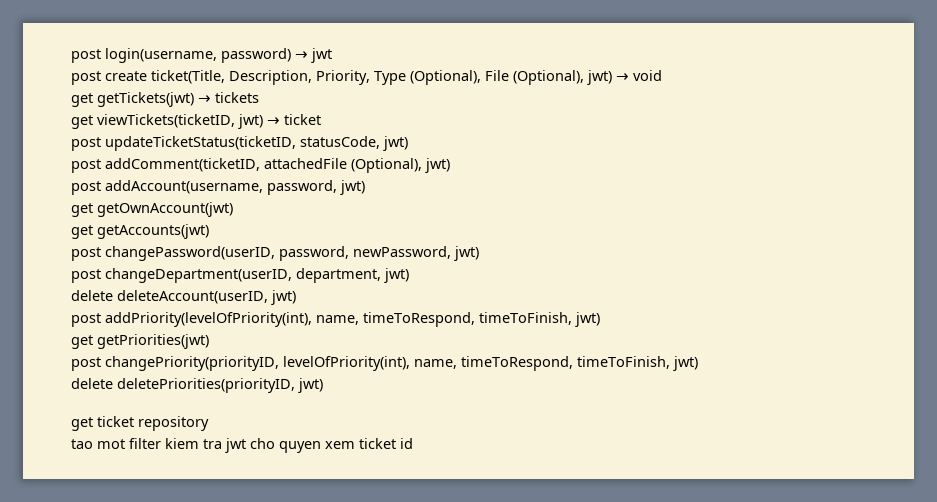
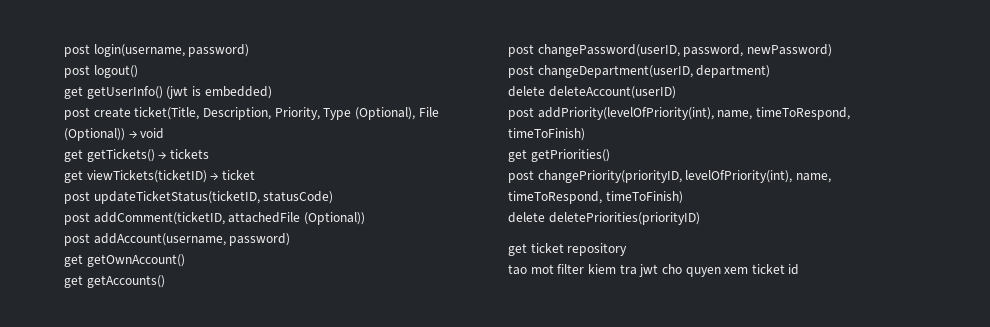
[295,48,332,63] → jwt -> [64,65,138,78] [64,86,272,99] // post logout() // get getUserInfo() (jwt is embedded)
[513,70,612,85] (Optional), jwt) -> [64,128,125,141] (Optional))
[97,92,194,107] getTickets(jwt) -> [86,149,155,162] getTickets()
[97,114,263,129] viewTickets(ticketID, jwt) -> [86,170,207,183] viewTickets(ticketID)
[300,136,408,151] statusCode, jwt) -> [263,191,334,204] statusCode)
[351,158,450,173] (Optional), jwt) -> [303,212,365,225] (Optional))
[267,180,365,195] [71,202,233,217] [71,224,209,239] password, jwt) // get getOwnAccount(jwt) // get getAccounts(jwt) -> [229,233,291,246] [64,254,185,267] [64,275,165,288] password) // get getOwnAccount() // get getAccounts()
[353,246,479,261] newPassword, jwt) -> [746,44,832,57] newPassword)
[296,268,409,283] [71,290,296,305] department, jwt) // delete deleteAccount(userID, jwt) -> [696,65,771,78] [508,86,676,99] department) // delete deleteAccount(userID)
[479,312,600,327] [71,334,209,349] timeToFinish, jwt) // get getPriorities(jwt) -> [508,128,585,141] [508,149,610,162] timeToFinish) // get getPriorities()
[577,356,698,371] [71,378,323,393] timeToFinish, jwt) // delete deletePriorities(priorityID, jwt) -> [605,191,683,204] [508,212,700,225] timeToFinish) // delete deletePriorities(priorityID)

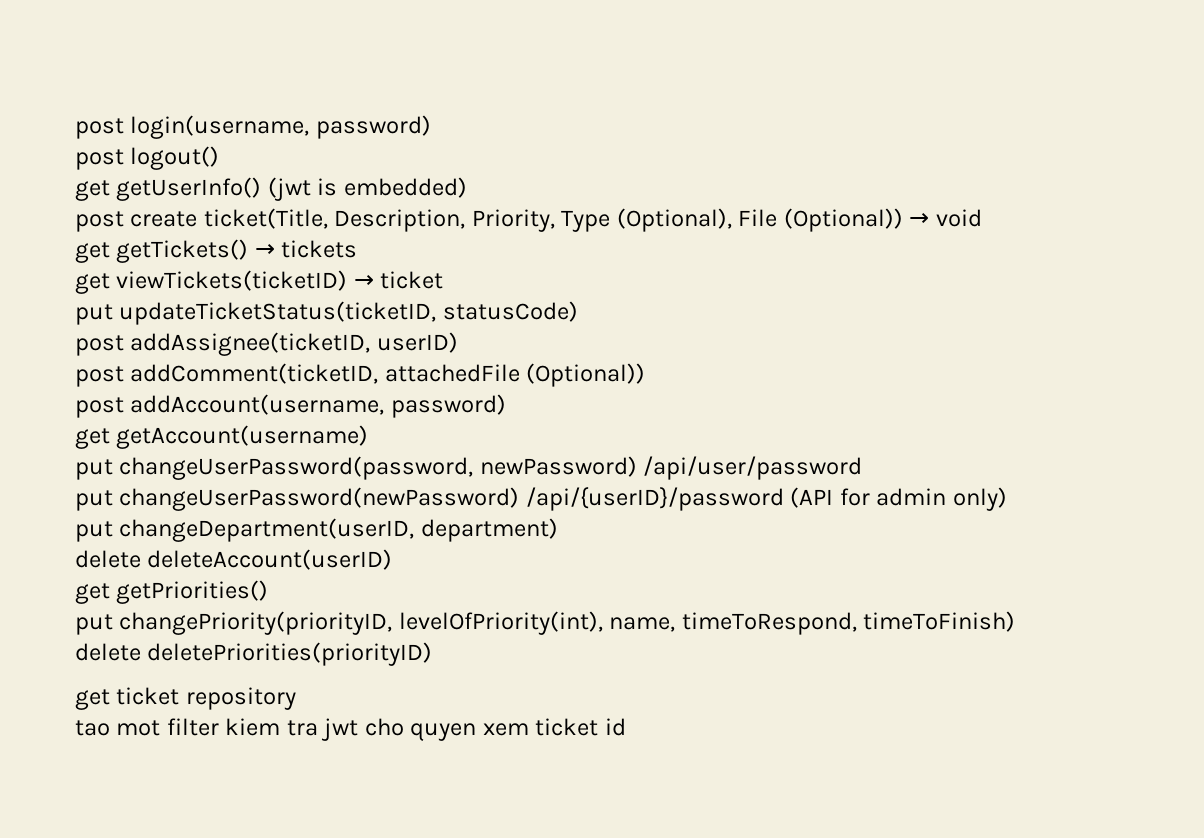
[64,191,90,204] post -> [75,304,113,325] put
(334, 197) none -> [75,332,458,356] // post addAssignee(ticketID, userID)
[86,254,185,267] [64,275,165,288] [508,44,832,57] [508,65,534,78] getOwnAccount() // get getAccounts() // post changePassword(userID, password, newPassword) // post -> [116,425,369,449] [75,456,863,480] [75,487,1007,511] [75,521,113,542] getAccount(username) // put changeUserPassword(password, newPassword) /api/user/password // put changeUserPassword(newPassword) /api/{userID}/password (API for admin only) // put
[508,107,850,120] [508,128,585,141] // post addPriority(levelOfPriority(int), name, timeToRespond, timeToFinish) -> (393, 559) none
[508,170,534,183] post -> [75,614,113,635] put

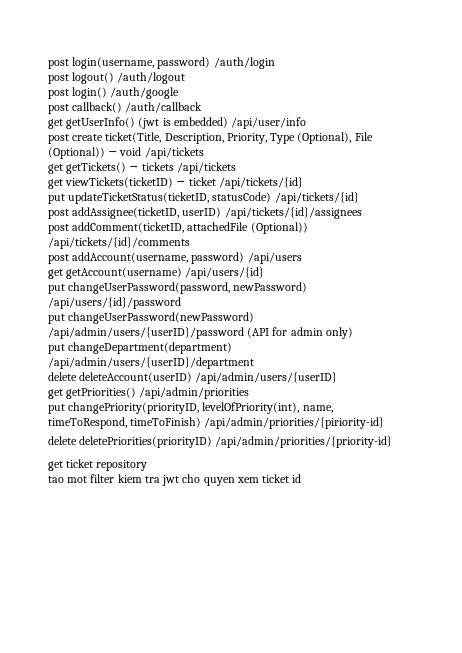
(431, 127) none -> [213,57,275,69] /auth/login
(220, 158) none -> [117,72,186,84] [48,87,180,99] [48,102,203,114] /auth/logout // post login() /auth/google // post callback() /auth/callback
(467, 187) none -> [231,117,307,129] /api/user/info
(982, 218) none -> [144,147,204,159] /api/tickets
(358, 249) none -> [176,162,236,174] /api/tickets
(444, 280) none -> [218,177,303,189] /api/tickets/{id}
(578, 311) none -> [274,192,359,204] /api/tickets/{id}
(458, 342) none -> [224,207,362,219] /api/tickets/{id}/assignees
(646, 375) none -> [48,237,190,249] /api/tickets/{id}/comments
(506, 406) none -> [247,252,302,264] /api/users
(369, 437) none -> [185,267,265,279] /api/users/{id}
[643,456,863,480] /api/user/password -> [48,297,181,309] /api/users/{id}/password
[525,487,784,511] /api/{userID}/password -> [48,327,244,339] /api/admin/users/{userID}/password
[119,518,558,542] changeDepartment(userID, department) -> [68,342,233,354] [48,357,254,369] changeDepartment(department) /api/admin/users/{userID}/department
(393, 559) none -> [195,372,338,384] /api/admin/users/{userID}
(269, 592) none -> [139,387,250,399] /api/admin/priorities
(1016, 621) none -> [204,417,385,429] /api/admin/priorities/{piriority-id}
(433, 654) none -> [215,436,393,448] /api/admin/priorities/{priority-id}

